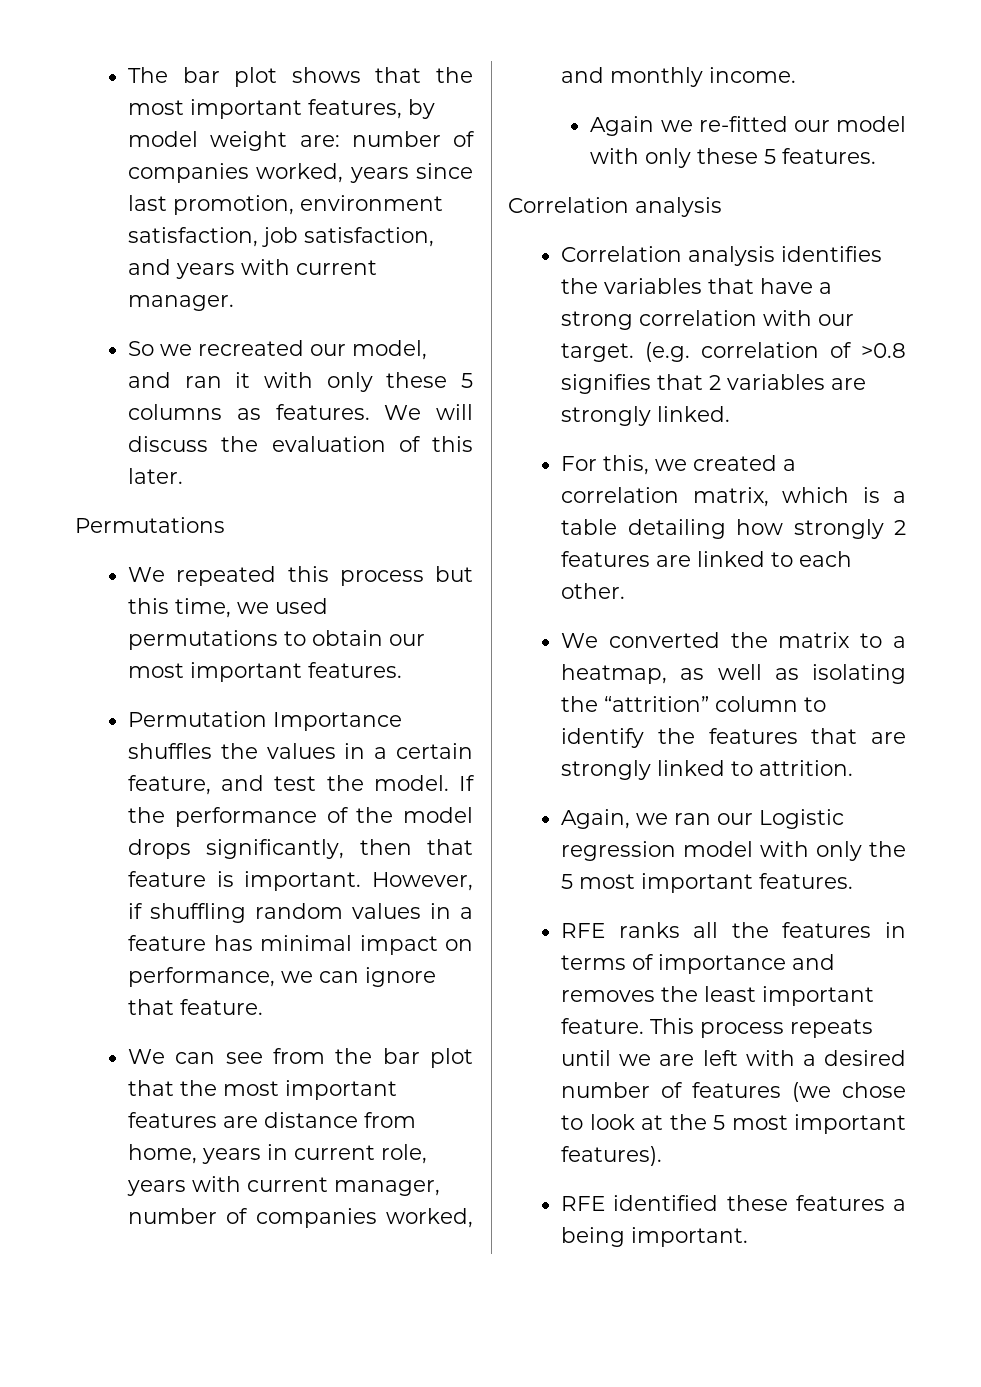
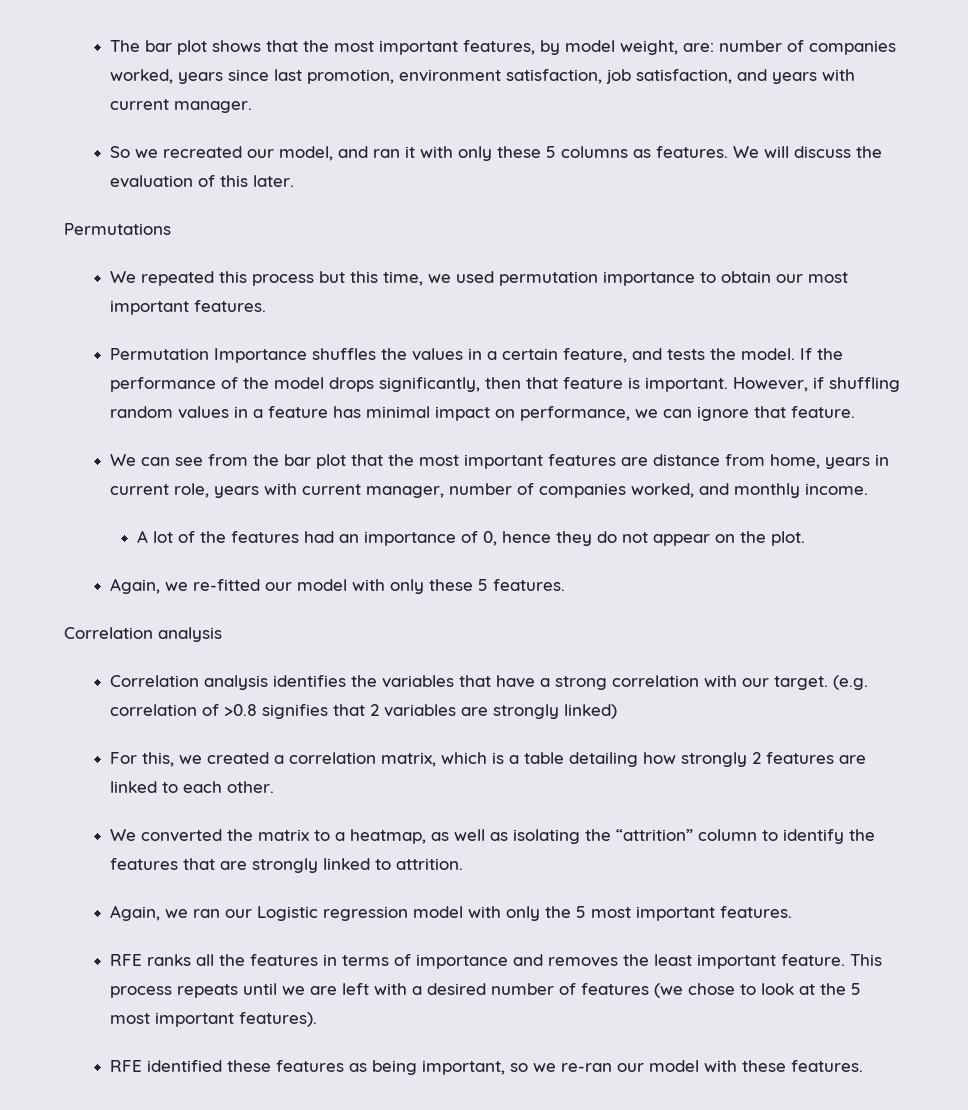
[210,131,288,151] weight -> [619,40,678,55] weight,
[128,630,279,650] permutations -> [498,271,695,286] permutation importance
[274,776,317,791] test -> [666,349,705,360] tests
[590,116,655,136] Again -> [137,530,806,546] [109,578,160,594] A lot of the features had an importance of 0, hence they do not appear on the plot. // Again,
[657,406,731,422] linked. -> [563,704,617,719] linked)
[893,1199,906,1211] [561,1227,749,1247] a being important. -> [348,1060,863,1075] as being important, so we re-ran our model with these features.

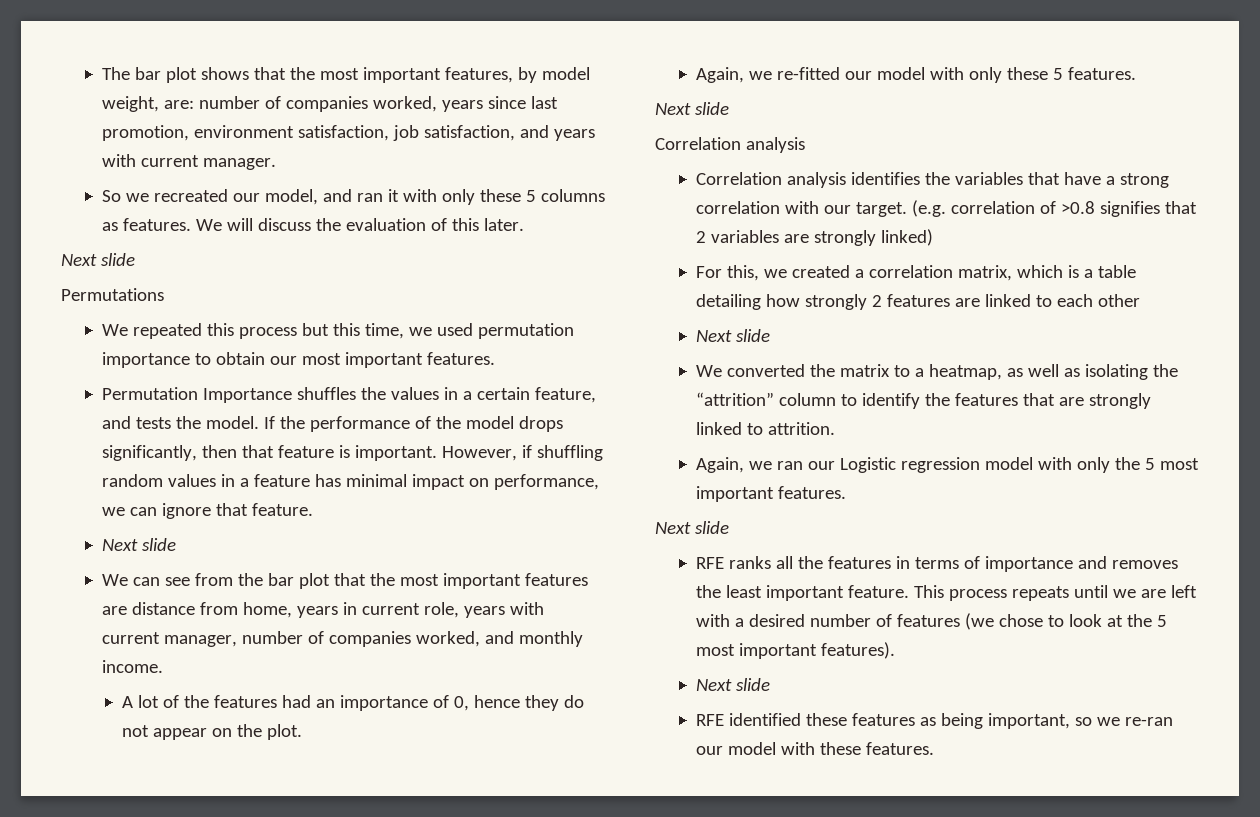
(294, 181) none -> [61,253,135,266] // Next slide
(855, 412) none -> [101,538,176,551] // Next slide
(565, 585) none -> [655,102,729,115] // Next slide
[226,781,274,793] other. -> [1097,294,1140,307] [695,329,770,342] other // Next slide
(792, 912) none -> [655,521,729,534] // Next slide
(317, 1019) none -> [695,678,770,691] // Next slide

